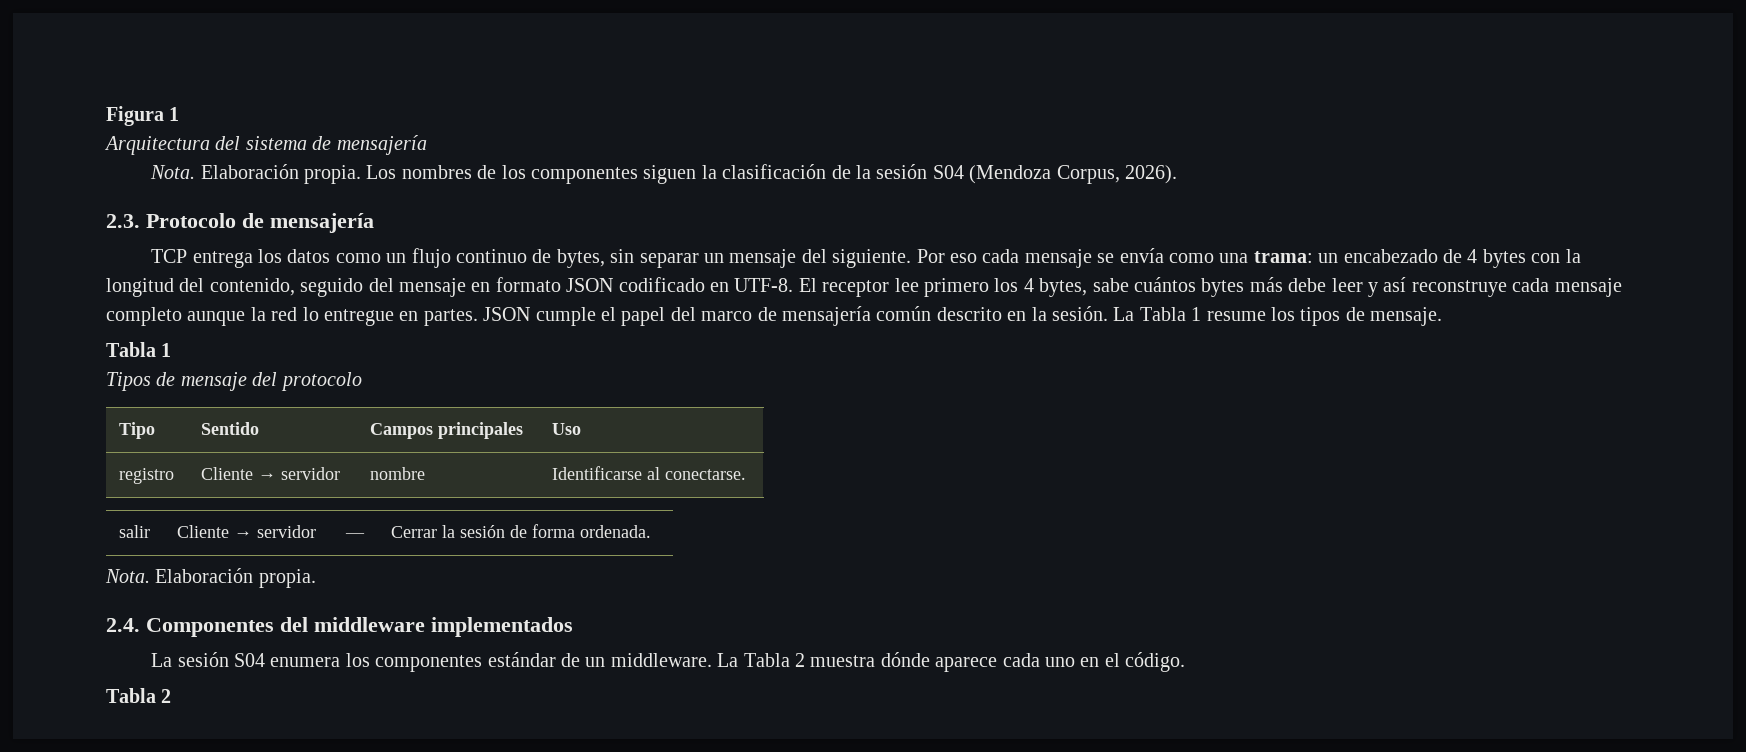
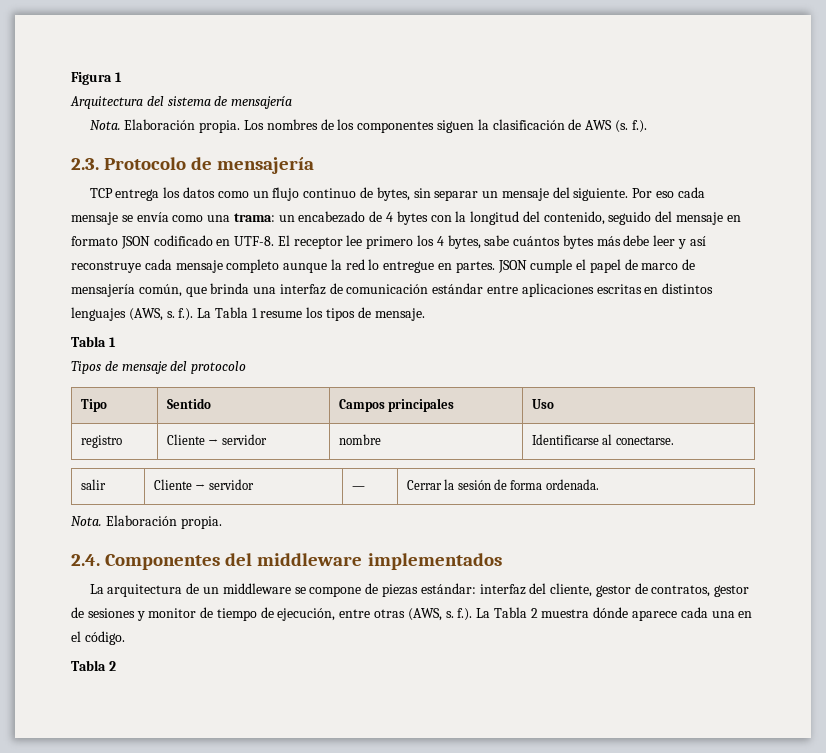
[855,164,1177,184] la sesión S04 (Mendoza Corpus, 2026). -> [585,120,647,133] AWS (s. f.).
[670,307,696,321] del -> [624,259,638,270] de
[876,306,1108,321] común descrito en la sesión. -> [138,283,714,297] [71,307,194,321] común, que brinda una interfaz de comunicación estándar entre aplicaciones escritas en distintos lenguajes (AWS, s. f.).
[177,652,712,672] sesión S04 enumera los componentes estándar de un middleware. -> [107,583,750,597] [71,607,473,621] arquitectura de un middleware se compone de piezas estándar: interfaz del cliente, gestor de contratos, gestor de sesiones y monitor de tiempo de ejecución, entre otras (AWS, s. f.).
[1044,657,1075,667] uno -> [711,611,735,618] una

